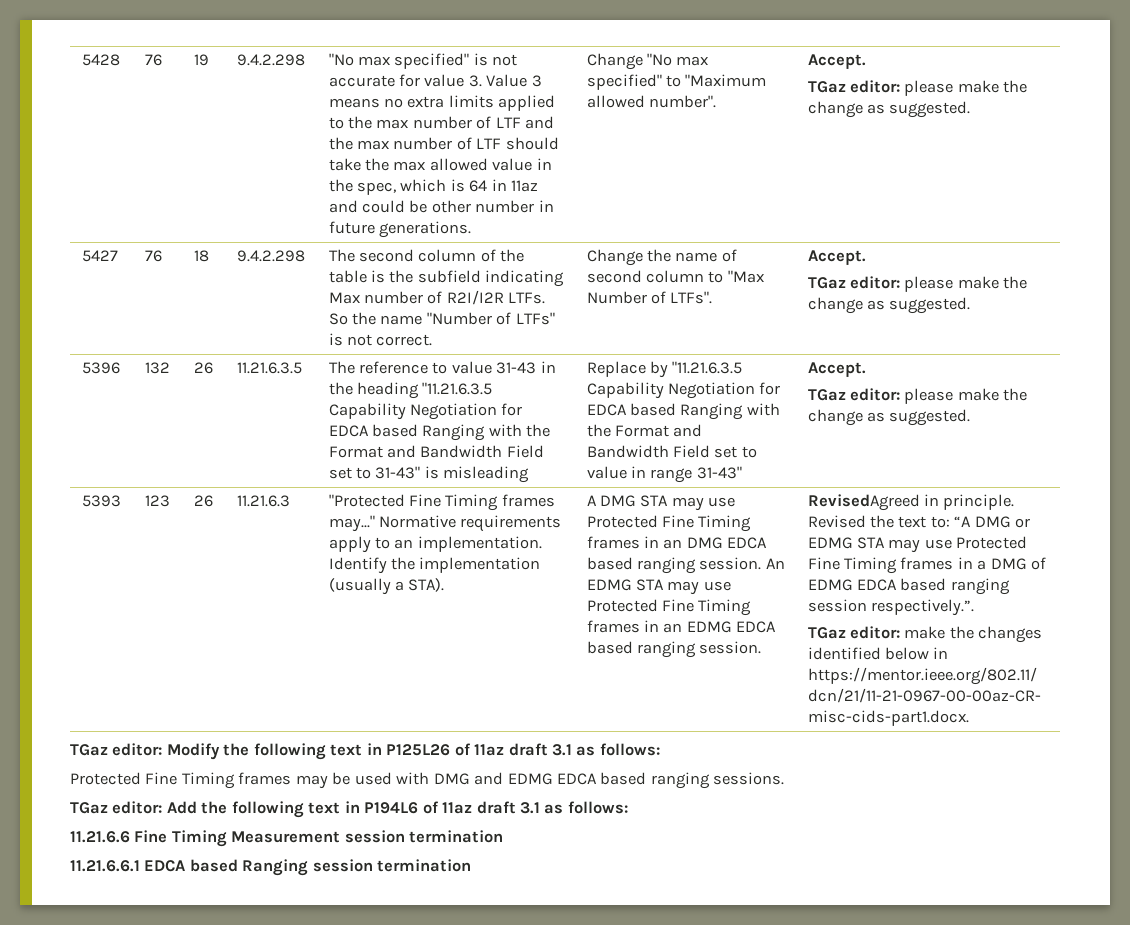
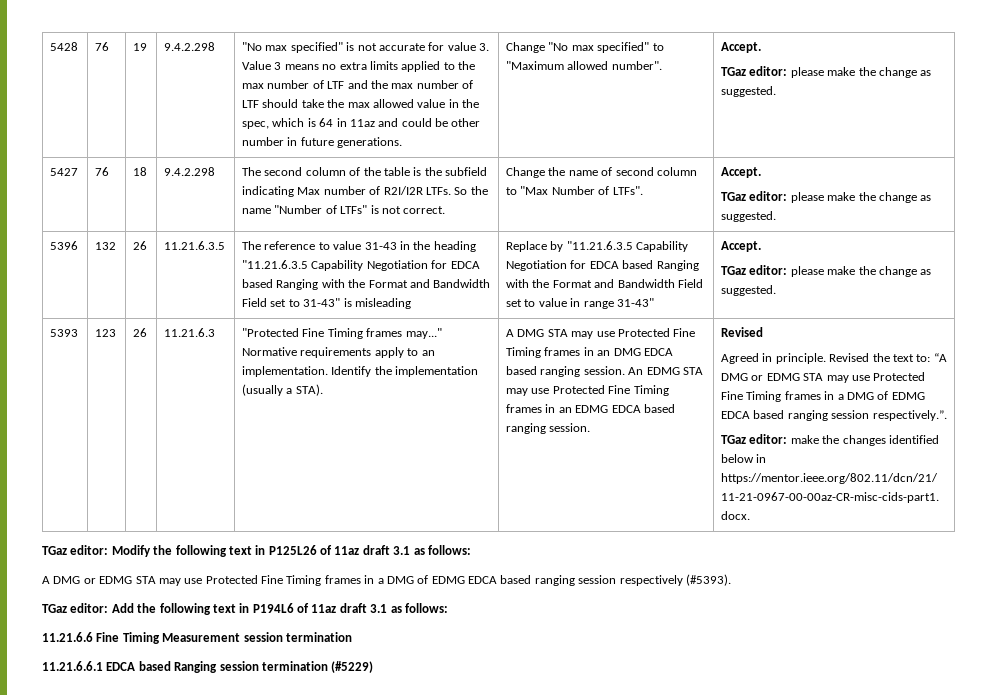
[807,494,920,511] RevisedAgreed -> [721,327,764,337] [721,353,760,364] Revised // Agreed
[70,772,785,789] Protected Fine Timing frames may be used with DMG and EDMG EDCA based ranging sessions. -> [42,574,731,586] A DMG or EDMG STA may use Protected Fine Timing frames in a DMG of EDMG EDCA based ranging session respectively (#5393).
(472, 865) none -> [331,661,374,673] (#5229)

